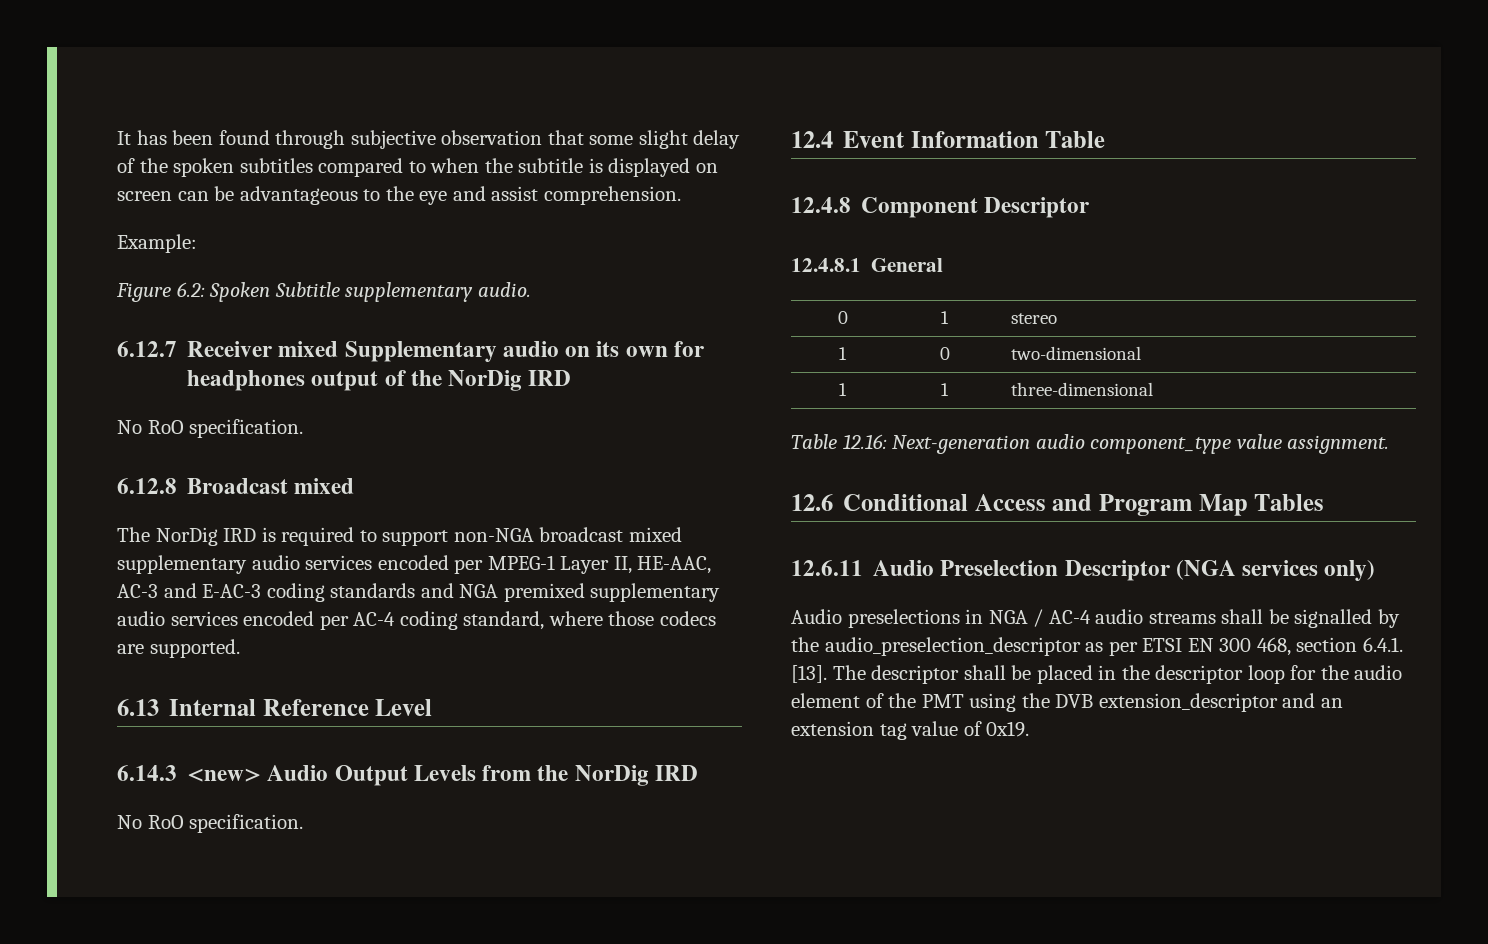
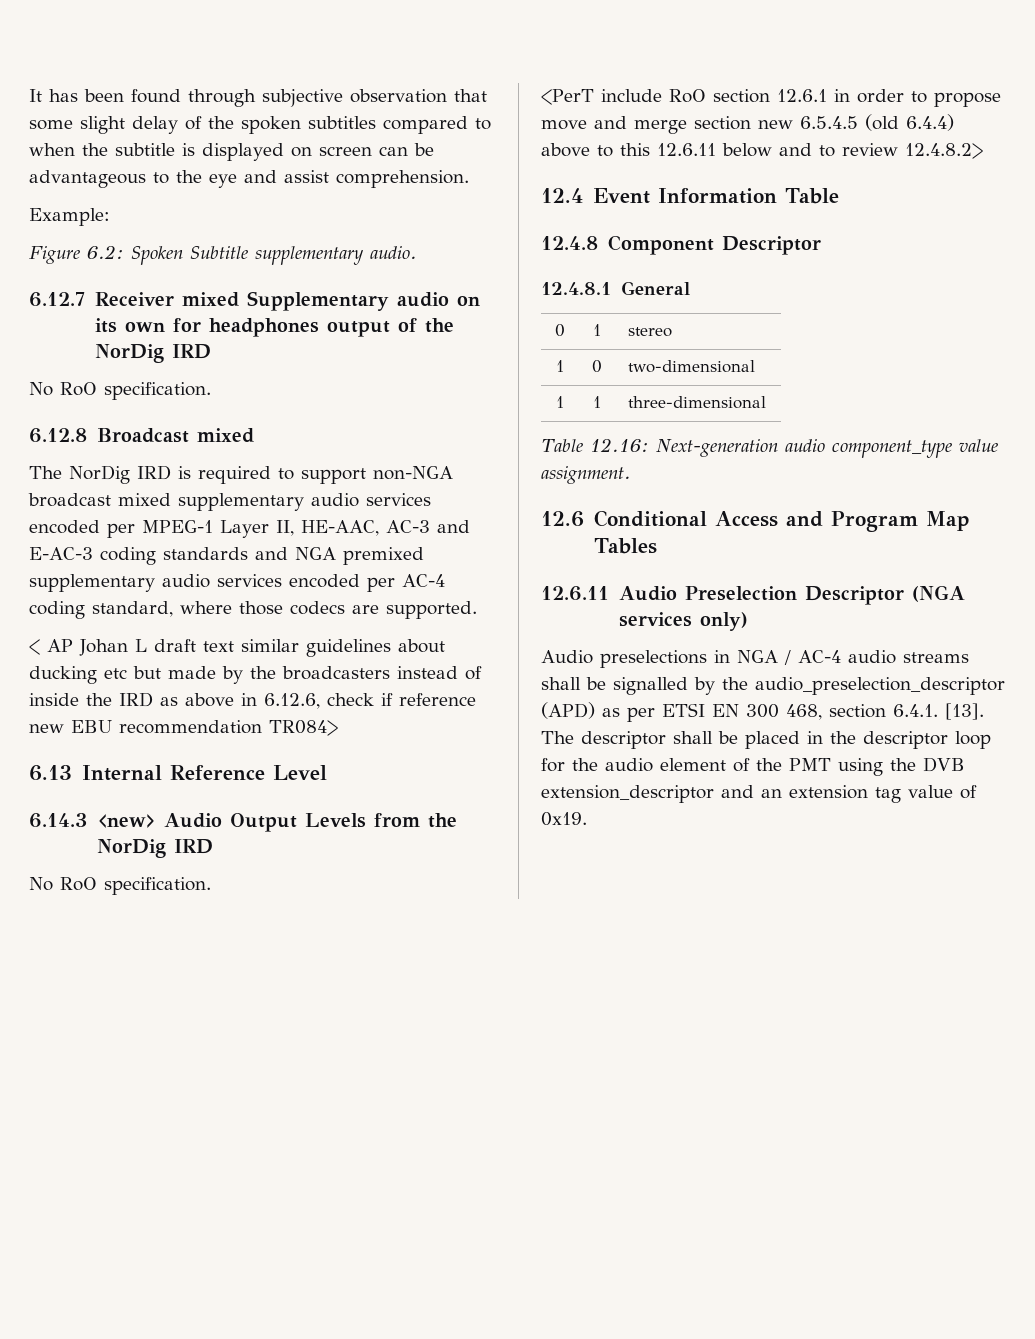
(240, 648) none -> [29,639,445,657] [29,666,482,684] [29,692,476,709] [29,720,338,736] // < AP Johan L draft text similar guidelines about ducking etc but made by the broadcasters instead of inside the IRD as above in 6.12.6, check if reference new EBU recommendation TR084>
(304, 823) none -> [541,89,1001,107] [541,114,954,134] [541,143,983,159] // <PerT include RoO section 12.6.1 in order to propose move and merge section new 6.5.4.5 (old 6.4.4) above to this 12.6.11 below and to review 12.4.8.2>
(1081, 646) none -> [541,702,595,719] (APD)

